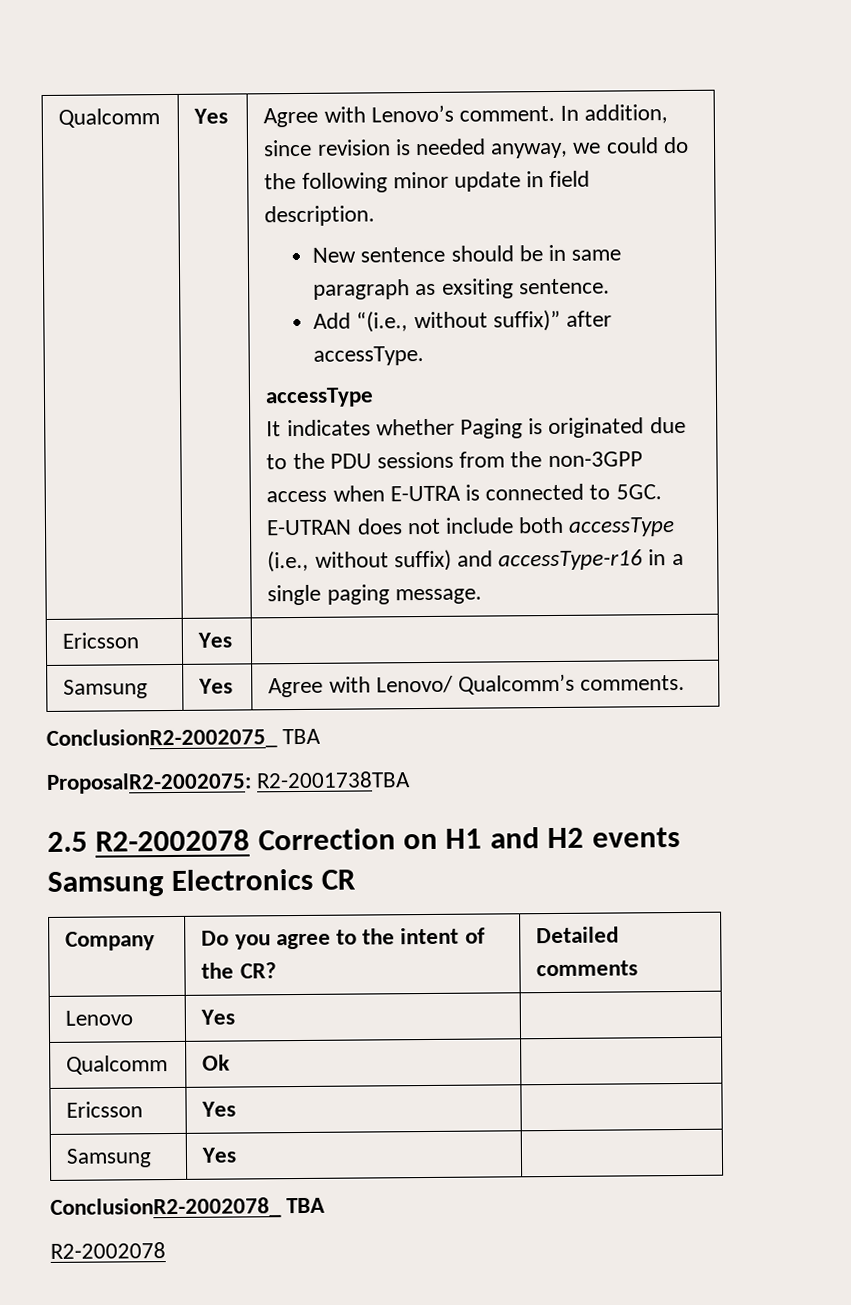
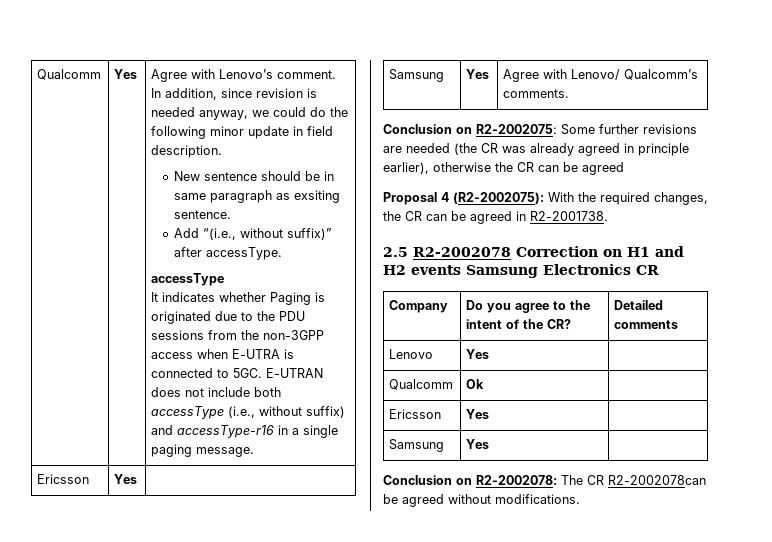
[46,728,322,749] [46,771,412,794] ConclusionR2-2002075_ TBA // ProposalR2-2002075: R2-2001738TBA -> [383,124,697,135] [383,143,689,156] [383,162,624,175] [383,192,708,205] [383,211,608,224] Conclusion on R2-2002075: Some further revisions are needed (the CR was already agreed in principle earlier), otherwise the CR can be agreed // Proposal 4 (R2-2002075): With the required changes, the CR can be agreed in R2-2001738.
[50,1197,326,1219] [50,1242,166,1259] ConclusionR2-2002078_ TBA // R2-2002078 -> [383,475,706,485] [383,494,580,507] Conclusion on R2-2002078: The CR R2-2002078can be agreed without modifications.

